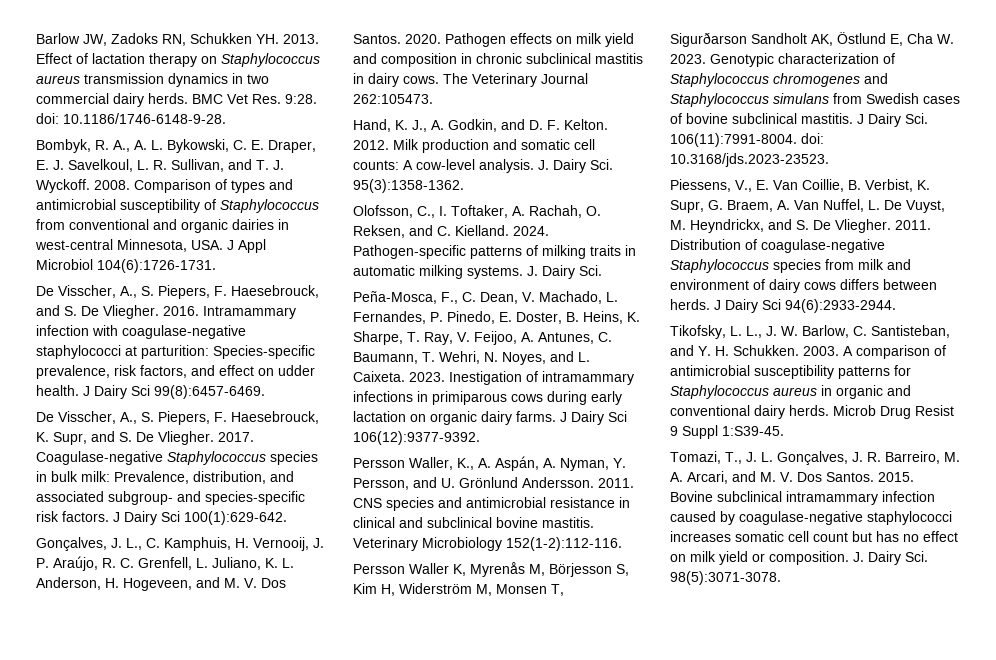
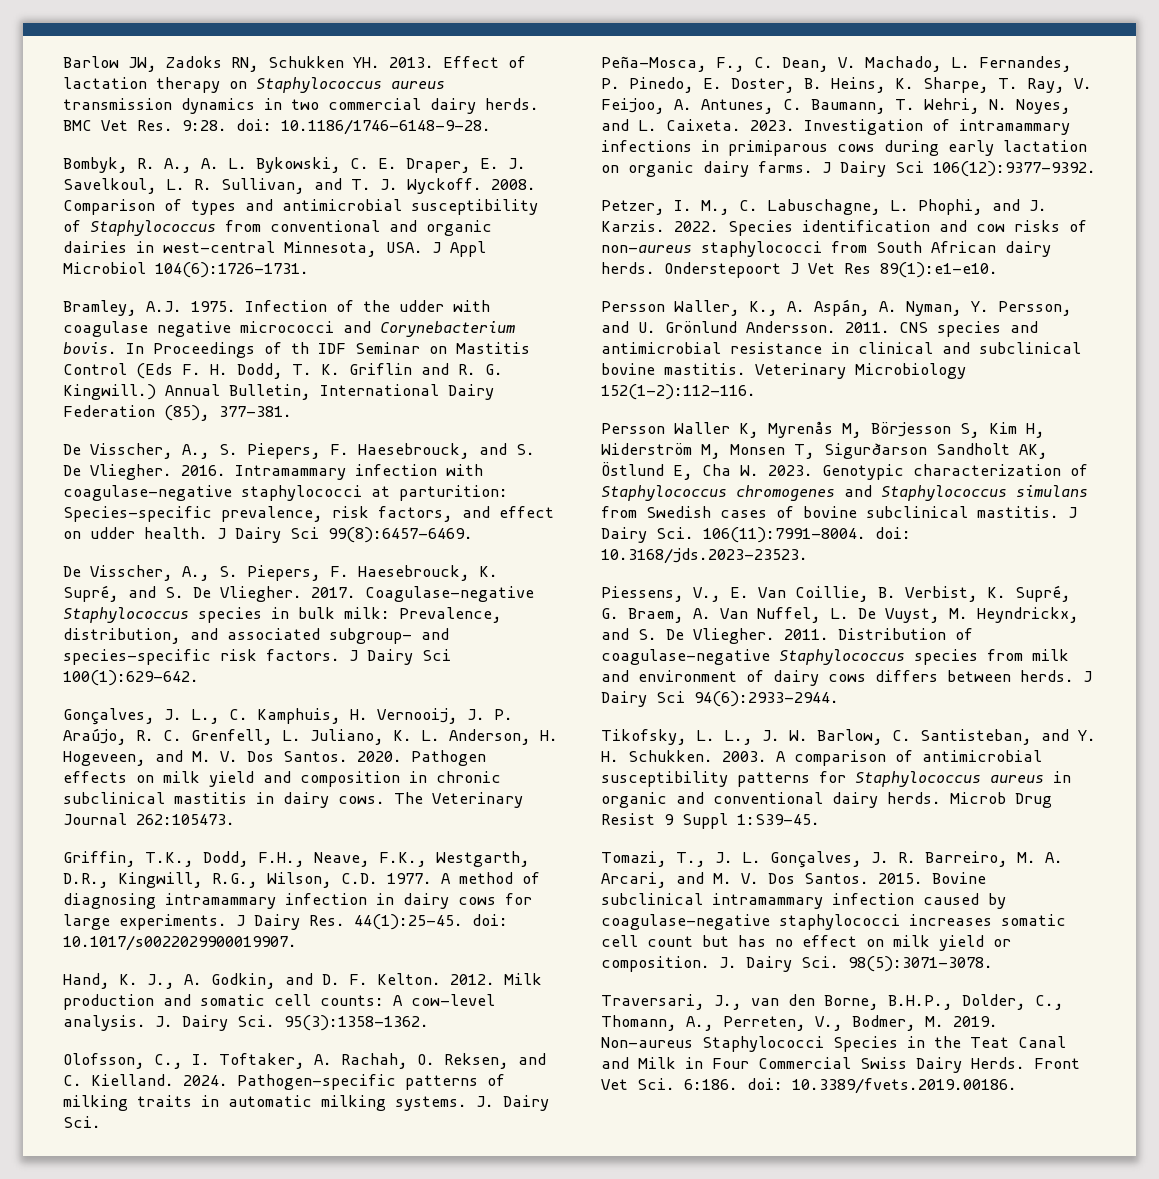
(216, 266) none -> [63,300,490,316] [63,321,515,337] [63,342,530,358] [63,363,503,379] [63,384,494,400] [63,405,292,421] // Bramley, A.J. 1975. Infection of the udder with coagulase negative micrococci and Corynebacterium bovis. In Proceedings of th IDF Seminar on Mastitis Control (Eds F. H. Dodd, T. K. Griflin and R. G. Kingwill.) Annual Bulletin, International Dairy Federation (85), 377-381.
[53,432,87,445] Supr, -> [63,585,119,602] Supré,
(433, 99) none -> [63,851,530,867] [63,872,540,888] [63,893,532,909] [63,914,508,930] [63,935,297,951] // Griffin, T.K., Dodd, F.H., Neave, F.K., Westgarth, D.R., Kingwill, R.G., Wilson, C.D. 1977. A method of diagnosing intramammary infection in dairy cows for large experiments. J Dairy Res. 44(1):25-45. doi: 10.1017/s0022029900019907.
[449,371,522,385] Inestigation -> [804,119,923,135] Investigation
(480, 438) none -> [601,199,1047,215] [601,220,1087,236] [601,241,1051,257] [601,262,998,278] // Petzer, I. M., C. Labuschagne, L. Phophi, and J. Karzis. 2022. Species identification and cow risks of non-aureus staphylococci from South African dairy herds. Onderstepoort J Vet Res 89(1):e1-e10.
[670,200,704,213] Supr, -> [1015,585,1071,602] Supré,
(781, 578) none -> [601,994,1064,1010] [601,1015,998,1031] [601,1036,1066,1052] [601,1057,1080,1073] [601,1078,1017,1094] // Traversari, J., van den Borne, B.H.P., Dolder, C., Thomann, A., Perreten, V., Bodmer, M. 2019. Non-aureus Staphylococci Species in the Teat Canal and Milk in Four Commercial Swiss Dairy Herds. Front Vet Sci. 6:186. doi: 10.3389/fvets.2019.00186.

